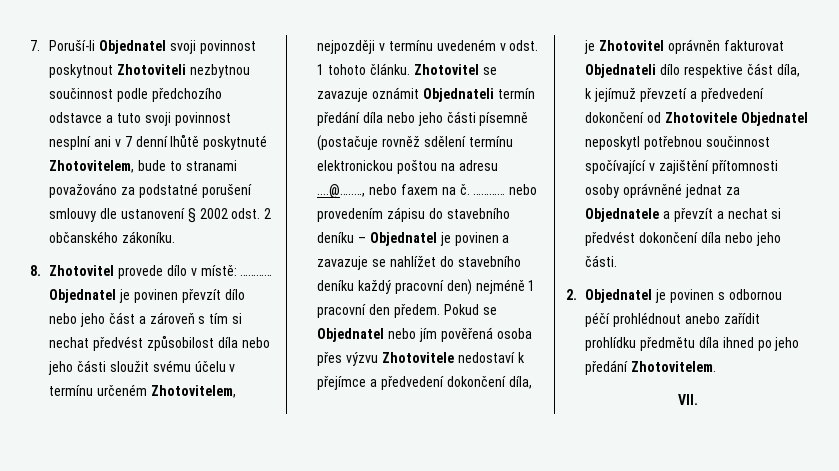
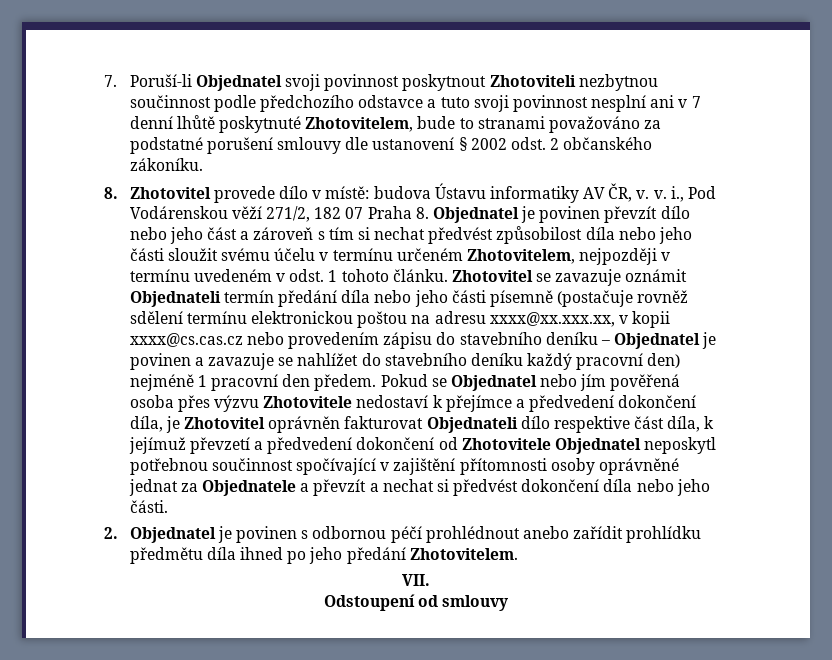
[240,274,273,276] ………… -> [373,183,716,203] [129,206,429,222] budova Ústavu informatiky AV ČR, v. v. i., Pod Vodárenskou věží 271/2, 182 07 Praha 8.
[317,184,506,198] ....@…..…, nebo faxem na č. ………… -> [489,311,671,328] [129,333,243,347] xxxx@xx.xxx.xx, v kopii xxxx@cs.cas.cz
(698, 399) none -> [323,594,509,611] // Odstoupení od smlouvy

